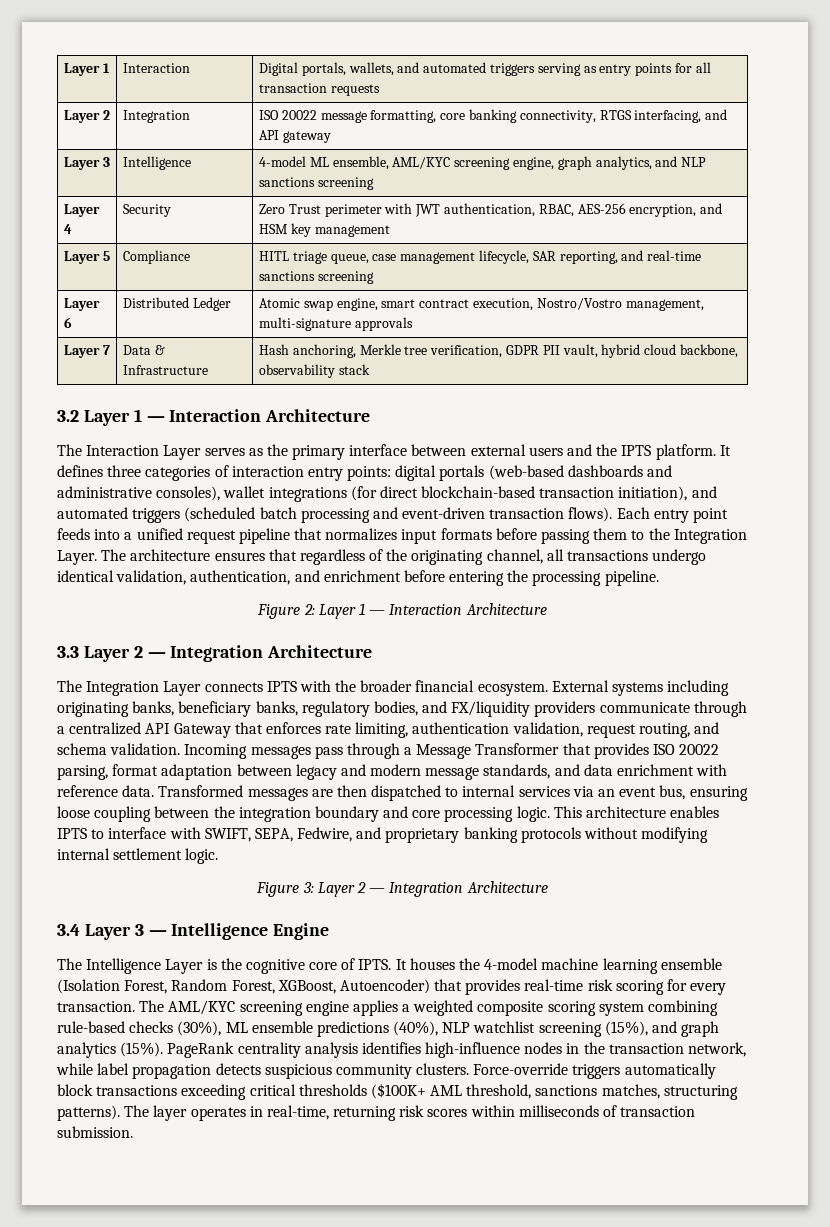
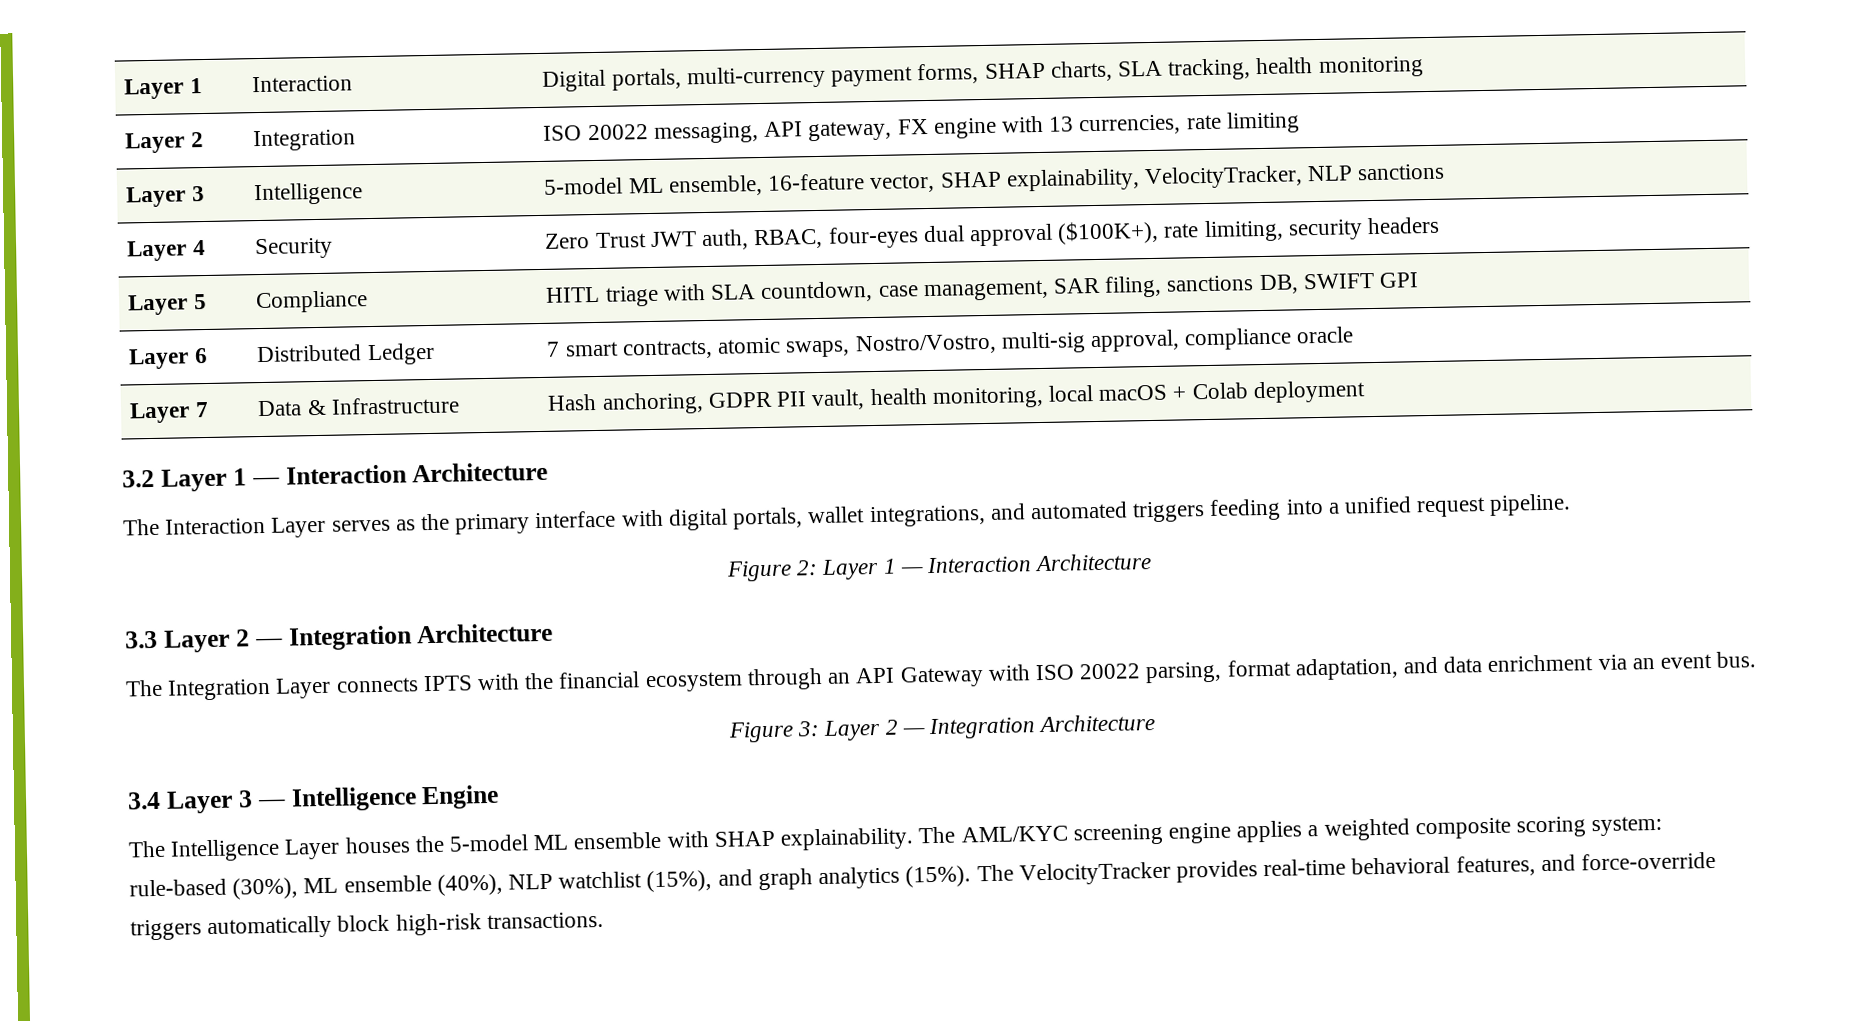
[348,62,711,76] [259,83,380,96] wallets, and automated triggers serving as entry points for all transaction requests -> [686,56,1424,90] multi-currency payment forms, SHAP charts, SLA tracking, health monitoring
[320,109,728,123] [259,130,331,143] message formatting, core banking connectivity, RTGS interfacing, and API gateway -> [652,111,1300,144] messaging, API gateway, FX engine with 13 currencies, rate limiting
[259,156,307,167] 4-model -> [543,177,624,195] 5-model
[392,156,678,170] AML/KYC screening engine, graph analytics, and -> [767,165,1303,194] 16-feature vector, SHAP explainability, VelocityTracker,
[317,177,374,190] screening -> (1446, 172) none
[324,203,723,217] [259,223,390,237] perimeter with JWT authentication, RBAC, AES-256 encryption, and HSM key management -> [649,216,1440,251] JWT auth, RBAC, four-eyes dual approval ($100K+), rate limiting, security headers
[330,250,702,264] [259,271,374,284] [64,298,101,311] [64,317,73,328] [123,297,231,311] [259,298,704,311] [259,317,413,331] queue, case management lifecycle, SAR reporting, and real-time sanctions screening // Layer 6 | Distributed Ledger | Atomic swap engine, smart contract execution, Nostro/Vostro management, multi-signature approvals -> [662,272,1419,304] [128,347,208,370] [256,342,435,366] [546,326,1355,360] with SLA countdown, case management, SAR filing, sanctions DB, SWIFT GPI // Layer 6 | Distributed Ledger | 7 smart contracts, atomic swaps, Nostro/Vostro, multi-sig approval, compliance oracle
[359,344,738,358] [259,364,370,378] Merkle tree verification, GDPR PII vault, hybrid cloud backbone, observability stack -> [707,380,1366,411] GDPR PII vault, health monitoring, local macOS + Colab deployment
[411,444,731,460] [57,465,673,481] [57,486,717,502] [57,507,729,523] [57,528,747,544] [57,549,707,565] [57,570,602,586] between external users and the IPTS platform. It defines three categories of interaction entry points: digital portals (web-based dashboards and administrative consoles), wallet integrations (for direct blockchain-based transaction initiation), and automated triggers (scheduled batch processing and event-driven transaction flows). Each entry point feeds into a unified request pipeline that normalizes input formats before passing them to the Integration Layer. The architecture ensures that regardless of the originating channel, all transactions undergo identical validation, authentication, and enrichment before entering the processing -> [620,496,1487,531] with digital portals, wallet integrations, and automated triggers feeding into a unified request
[360,680,730,696] [57,701,747,717] [57,722,720,738] [57,743,720,759] [57,764,728,780] [57,785,748,801] [57,806,720,822] [57,827,709,843] [57,848,219,864] broader financial ecosystem. External systems including originating banks, beneficiary banks, regulatory bodies, and FX/liquidity providers communicate through a centralized API Gateway that enforces rate limiting, authentication validation, request routing, and schema validation. Incoming messages pass through a Message Transformer that provides ISO 20022 parsing, format adaptation between legacy and modern message standards, and data enrichment with reference data. Transformed messages are then dispatched to internal services via an event bus, ensuring loose coupling between the integration boundary and core processing logic. This architecture enables IPTS to interface with SWIFT, SEPA, Fedwire, and proprietary banking protocols without modifying internal settlement logic. -> [558,651,1757,693] financial ecosystem through an API Gateway with ISO 20022 parsing, format adaptation, and data enrichment via an event bus.
[206,958,722,974] [57,979,727,995] [57,1001,135,1012] is the cognitive core of IPTS. It houses the 4-model machine learning ensemble (Isolation Forest, Random Forest, XGBoost, Autoencoder) that provides real-time risk scoring for every transaction. -> [344,827,915,854] houses the 5-model ML ensemble with SHAP explainability.
[598,1000,719,1016] [57,1021,174,1033] system combining rule-based checks -> [1591,815,1663,837] [129,878,227,897] system: rule-based
[316,1021,389,1037] predictions -> (432, 884) none
[538,1022,602,1037] screening -> (643, 880) none
[167,1042,747,1058] [56,1063,716,1079] [57,1083,738,1100] [57,1105,696,1121] [57,1126,133,1138] PageRank centrality analysis identifies high-influence nodes in the transaction network, while label propagation detects suspicious community clusters. Force-override triggers automatically block transactions exceeding critical thresholds ($100K+ AML threshold, sanctions matches, structuring patterns). The layer operates in real-time, returning risk scores within milliseconds of transaction submission. -> [976,851,1716,886] [130,911,604,941] The VelocityTracker provides real-time behavioral features, and force-override triggers automatically block high-risk transactions.

